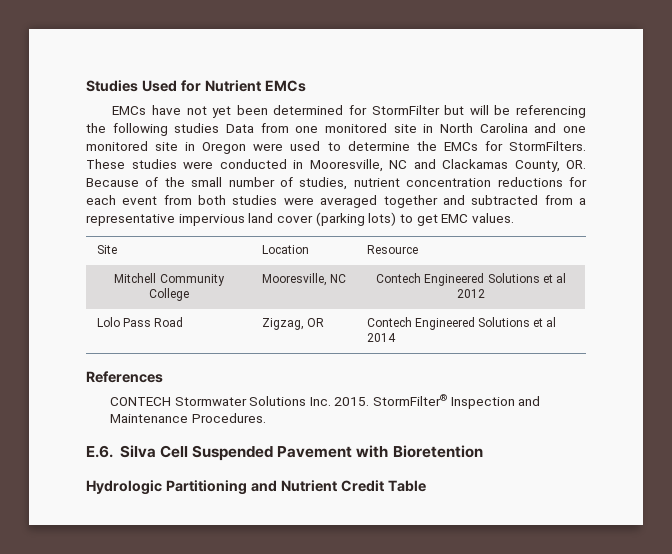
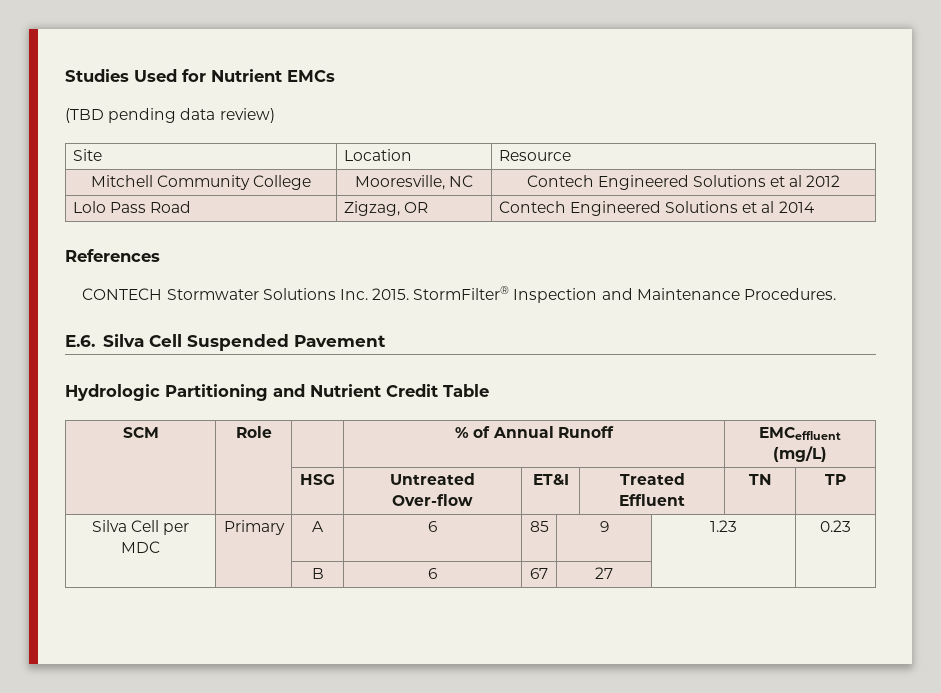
[112,105,586,118] [86,123,586,136] [86,141,586,154] [86,159,586,172] [86,177,587,190] [86,195,586,208] [86,212,514,226] EMCs have not yet been determined for StormFilter but will be referencing the following studies Data from one monitored site in North Carolina and one monitored site in Oregon were used to determine the EMCs for StormFilters. These studies were conducted in Mooresville, NC and Clackamas County, OR. Because of the small number of studies, nutrient concentration reductions for each event from both studies were averaged together and subtracted from a representative impervious land cover (parking lots) to get EMC values. -> [65,108,275,123] (TBD pending data review)
[356,445,483,458] with Bioretention -> (386, 341) none
(426, 486) none -> [122,427,159,438] [235,426,272,438] [455,426,614,438] [759,427,841,440] [773,446,827,462] [300,474,335,485] [390,473,475,485] [392,494,473,506] [532,474,569,485] [619,473,685,485] [619,494,685,506] [748,474,772,485] [825,474,846,485] [91,520,190,535] [121,541,160,553] [223,520,285,535] [312,521,324,532] [428,521,437,532] [529,521,549,532] [599,521,609,532] [710,520,737,532] [820,520,851,532] [311,568,324,579] [428,568,437,579] [530,568,548,579] [595,567,613,579] // SCM | Role | | % of Annual Runoff | EMCeffluent (mg/L) // | | HSG | Untreated Over-flow | ET&I | Treated Effluent | TN | TP // Silva Cell per MDC | Primary | A | 6 | 85 | 9 | 1.23 | 0.23 // | | B | 6 | 67 | 27 | |

